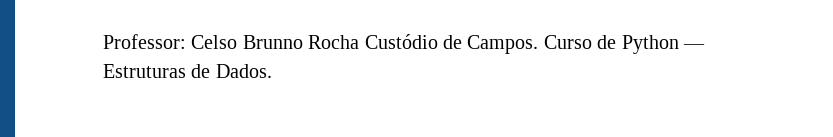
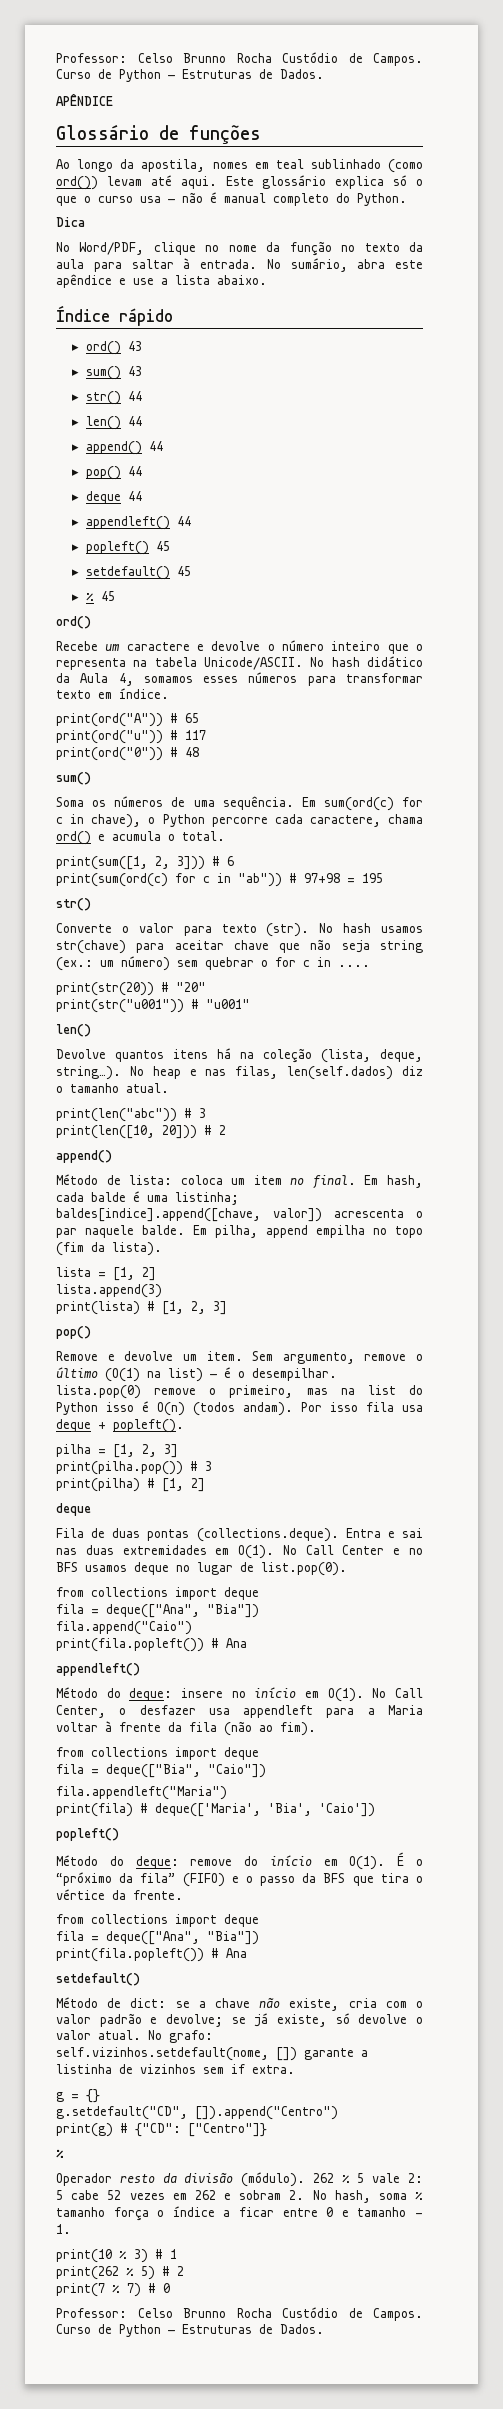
(272, 71) none -> [56,93,113,106] [56,124,261,144] [56,159,423,173] [56,175,423,190] [56,192,407,206] [56,217,85,227] [56,241,424,256] [56,258,423,272] [56,274,267,288] [56,305,173,326] [71,341,142,355] [71,366,142,380] [71,391,142,405] [71,416,142,430] [71,441,163,455] [71,466,142,480] [71,491,142,504] [71,516,191,530] [71,541,170,555] [71,566,191,580] [71,591,115,601] [56,616,91,629] [56,640,423,654] [56,656,423,670] [56,672,423,686] [56,688,169,699] [56,713,199,727] [56,730,206,744] [56,747,199,761] [56,772,91,785] [56,796,423,811] [56,814,423,828] [56,831,225,845] [56,856,234,870] [56,873,383,887] [56,898,91,911] [56,923,423,937] [56,939,423,954] [56,956,370,971] [56,982,206,996] [56,999,250,1013] [56,1024,91,1037] [56,1048,423,1063] [56,1066,423,1080] [56,1083,169,1093] [56,1108,206,1122] [56,1125,226,1139] [56,1150,112,1163] [56,1174,423,1189] [56,1191,239,1205] [56,1208,423,1222] [56,1225,423,1238] [56,1242,162,1256] [56,1267,156,1281] [56,1284,162,1298] [56,1301,227,1315] [56,1326,91,1339] [56,1351,423,1364] [56,1367,337,1382] [56,1385,424,1399] [56,1401,423,1416] [56,1419,184,1433] [56,1444,178,1458] [56,1461,212,1475] [56,1478,205,1492] [56,1503,91,1516] [56,1528,424,1542] [56,1545,423,1559] [56,1562,347,1576] [56,1587,259,1600] [56,1604,259,1618] [56,1621,192,1635] [56,1638,247,1652] [56,1663,140,1676] [56,1687,424,1702] [56,1705,423,1718] [56,1721,316,1736] [56,1747,259,1760] [56,1764,266,1778] [56,1786,227,1800] [56,1803,375,1817] [56,1828,119,1841] [56,1852,423,1870] [56,1872,424,1887] [56,1889,183,1900] [56,1914,259,1927] [56,1931,259,1945] [56,1948,247,1962] [56,1973,140,1986] [56,1997,423,2011] [56,2013,424,2027] [56,2030,213,2043] [56,2047,368,2061] [56,2064,295,2074] [56,2089,100,2103] [56,2106,338,2120] [56,2123,267,2137] [56,2149,64,2158] [56,2172,423,2187] [56,2190,424,2203] [56,2206,424,2221] [56,2224,71,2234] [56,2249,177,2263] [56,2266,184,2280] [56,2283,170,2297] [56,2307,423,2321] [56,2324,324,2337] // APÊNDICE // Glossário de funções // Ao longo da apostila, nomes em teal sublinhado (como ord()) levam até aqui. Este glossário explica só o que o curso usa — não é manual completo do Python. // Dica // No Word/PDF, clique no nome da função no texto da aula para saltar à entrada. No sumário, abra este apêndice e use a lista abaixo. // Índice rápido // ▸ ord() 43 // ▸ sum() 43 // ▸ str() 44 // ▸ len() 44 // ▸ append() 44 // ▸ pop() 44 // ▸ deque 44 // ▸ appendleft() 44 // ▸ popleft() 45 // ▸ setdefault() 45 // ▸ % 45 // ord() // Recebe um caractere e devolve o número inteiro que o representa na tabela Unicode/ASCII. No hash didático da Aula 4, somamos esses números para transformar texto em índice. // print(ord("A")) # 65 // print(ord("u")) # 117 // print(ord("0")) # 48 // sum() // Soma os números de uma sequência. Em sum(ord(c) for c in chave), o Python percorre cada caractere, chama ord() e acumula o total. // print(sum([1, 2, 3])) # 6 // print(sum(ord(c) for c in "ab")) # 97+98 = 195 // str() // Converte o valor para texto (str). No hash usamos str(chave) para aceitar chave que não seja string (ex.: um número) sem quebrar o for c in .... // print(str(20)) # "20" // print(str("u001")) # "u001" // len() // Devolve quantos itens há na coleção (lista, deque, string…). No heap e nas filas, len(self.dados) diz o tamanho atual. // print(len("abc")) # 3 // print(len([10, 20])) # 2 // append() // Método de lista: coloca um item no final. Em hash, cada balde é uma listinha; baldes[indice].append([chave, valor]) acrescenta o par naquele balde. Em pilha, append empilha no topo (fim da lista). // lista = [1, 2] // lista.append(3) // print(lista) # [1, 2, 3] // pop() // Remove e devolve um item. Sem argumento, remove o último (O(1) na list) — é o desempilhar. lista.pop(0) remove o primeiro, mas na list do Python isso é O(n) (todos andam). Por isso fila usa deque + popleft(). // pilha = [1, 2, 3] // print(pilha.pop()) # 3 // print(pilha) # [1, 2] // deque // Fila de duas pontas (collections.deque). Entra e sai nas duas extremidades em O(1). No Call Center e no BFS usamos deque no lugar de list.pop(0). // from collections import deque // fila = deque(["Ana", "Bia"]) // fila.append("Caio") // print(fila.popleft()) # Ana // appendleft() // Método do deque: insere no início em O(1). No Call Center, o desfazer usa appendleft para a Maria voltar à frente da fila (não ao fim). // from collections import deque // fila = deque(["Bia", "Caio"]) // fila.appendleft("Maria") // print(fila) # deque(['Maria', 'Bia', 'Caio']) // popleft() // Método do deque: remove do início em O(1). É o “próximo da fila” (FIFO) e o passo da BFS que tira o vértice da frente. // from collections import deque // fila = deque(["Ana", "Bia"]) // print(fila.popleft()) # Ana // setdefault() // Método de dict: se a chave não existe, cria com o valor padrão e devolve; se já existe, só devolve o valor atual. No grafo: self.vizinhos.setdefault(nome, []) garante a listinha de vizinhos sem if extra. // g = {} // g.setdefault("CD", []).append("Centro") // print(g) # {"CD": ["Centro"]} // % // Operador resto da divisão (módulo). 262 % 5 vale 2: 5 cabe 52 vezes em 262 e sobram 2. No hash, soma % tamanho força o índice a ficar entre 0 e tamanho - 1. // print(10 % 3) # 1 // print(262 % 5) # 2 // print(7 % 7) # 0 // Professor: Celso Brunno Rocha Custódio de Campos. Curso de Python — Estruturas de Dados.

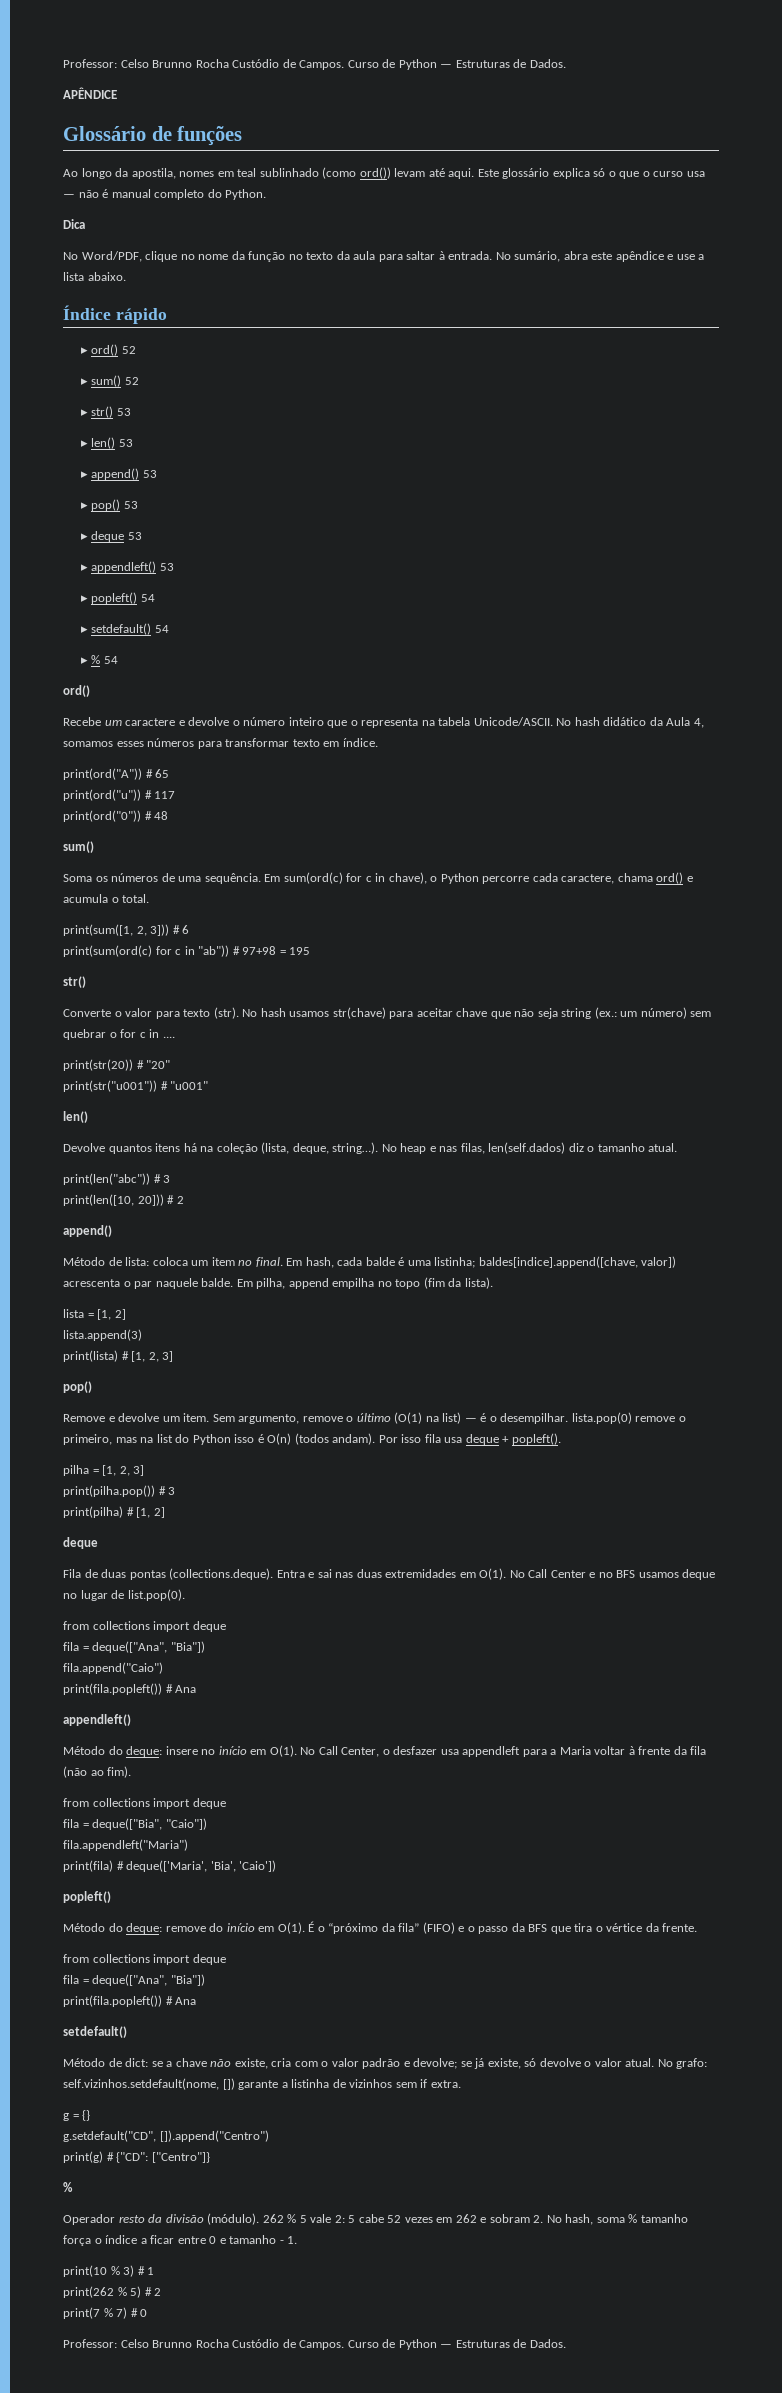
[127,341,142,351] 43 -> [121,346,136,354] 52
[127,366,142,376] 43 -> [124,377,139,385] 52
[127,391,142,401] 44 -> [116,408,131,416] 53
[127,416,142,426] 44 -> [118,439,133,447] 53
[148,441,163,451] 44 -> [142,470,157,478] 53
[127,466,142,476] 44 -> [123,501,138,509] 53
[127,491,142,501] 44 -> [127,532,142,540] 53
[176,516,191,526] 44 -> [159,563,174,571] 53
[155,541,170,551] 45 -> [140,594,155,602] 54
[176,566,191,576] 45 -> [154,625,169,633] 54
[100,591,115,601] 45 -> [103,656,118,664] 54

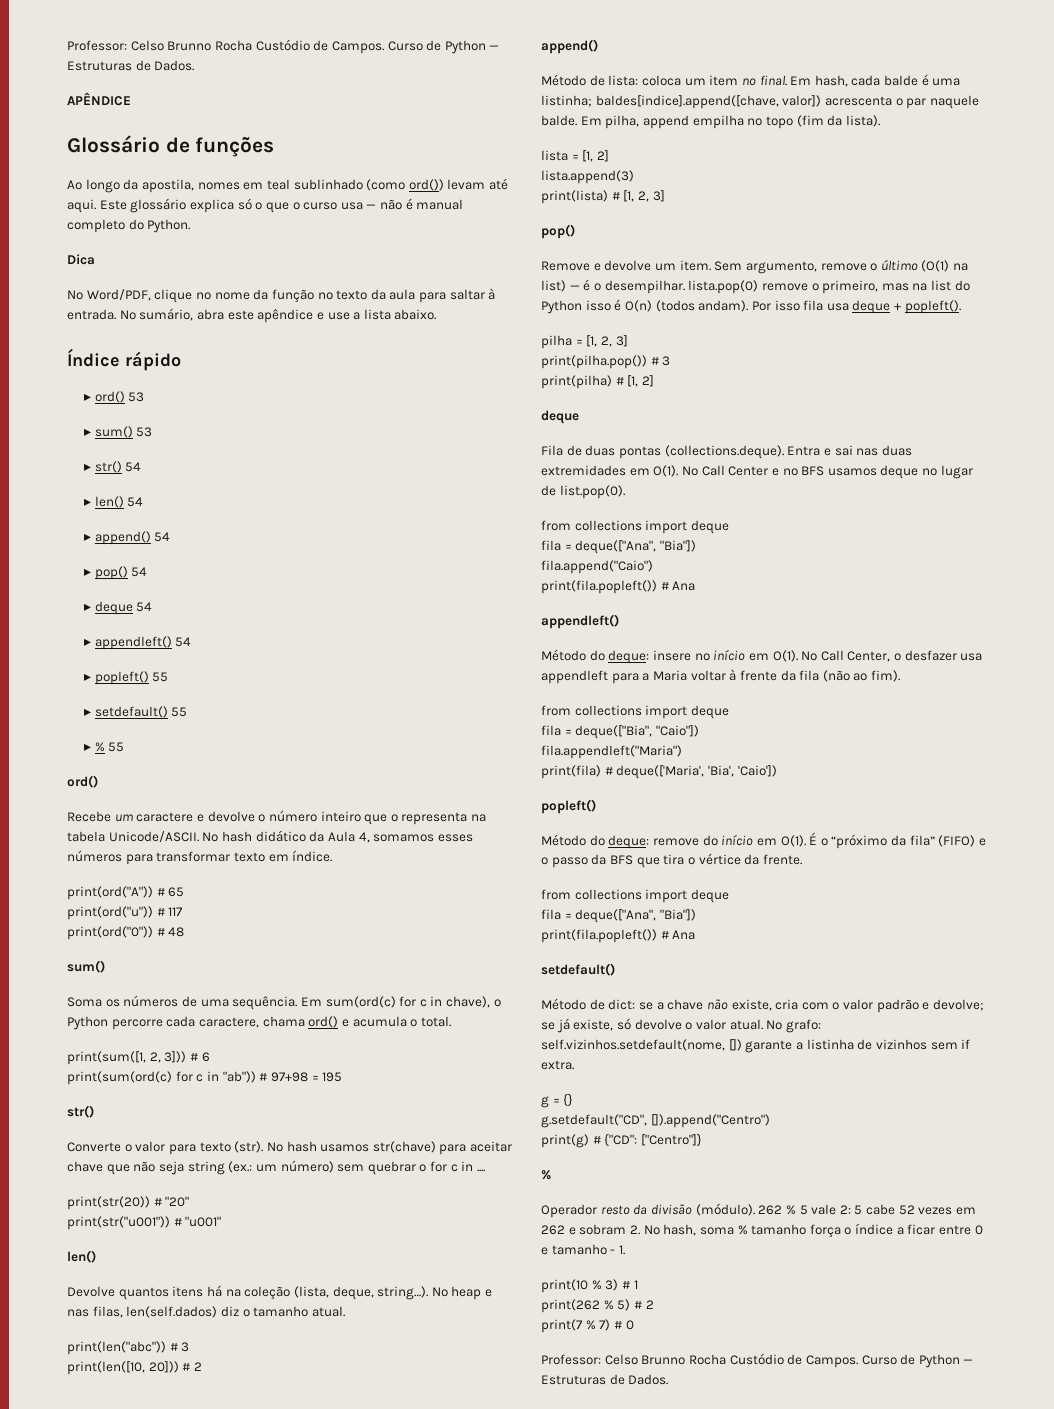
[121,346,136,354] 52 -> [128,392,145,402] 53
[124,377,139,385] 52 -> [136,427,153,437] 53
[116,408,131,416] 53 -> [125,462,142,472] 54
[118,439,133,447] 53 -> [127,497,144,507] 54
[142,470,157,478] 53 -> [154,532,171,542] 54
[123,501,138,509] 53 -> [131,567,148,577] 54
[127,532,142,540] 53 -> [136,602,153,612] 54
[159,563,174,571] 53 -> [175,637,192,647] 54
[140,594,155,602] 54 -> [152,672,169,682] 55
[154,625,169,633] 54 -> [171,707,188,717] 55
[103,656,118,664] 54 -> [108,742,125,752] 55

